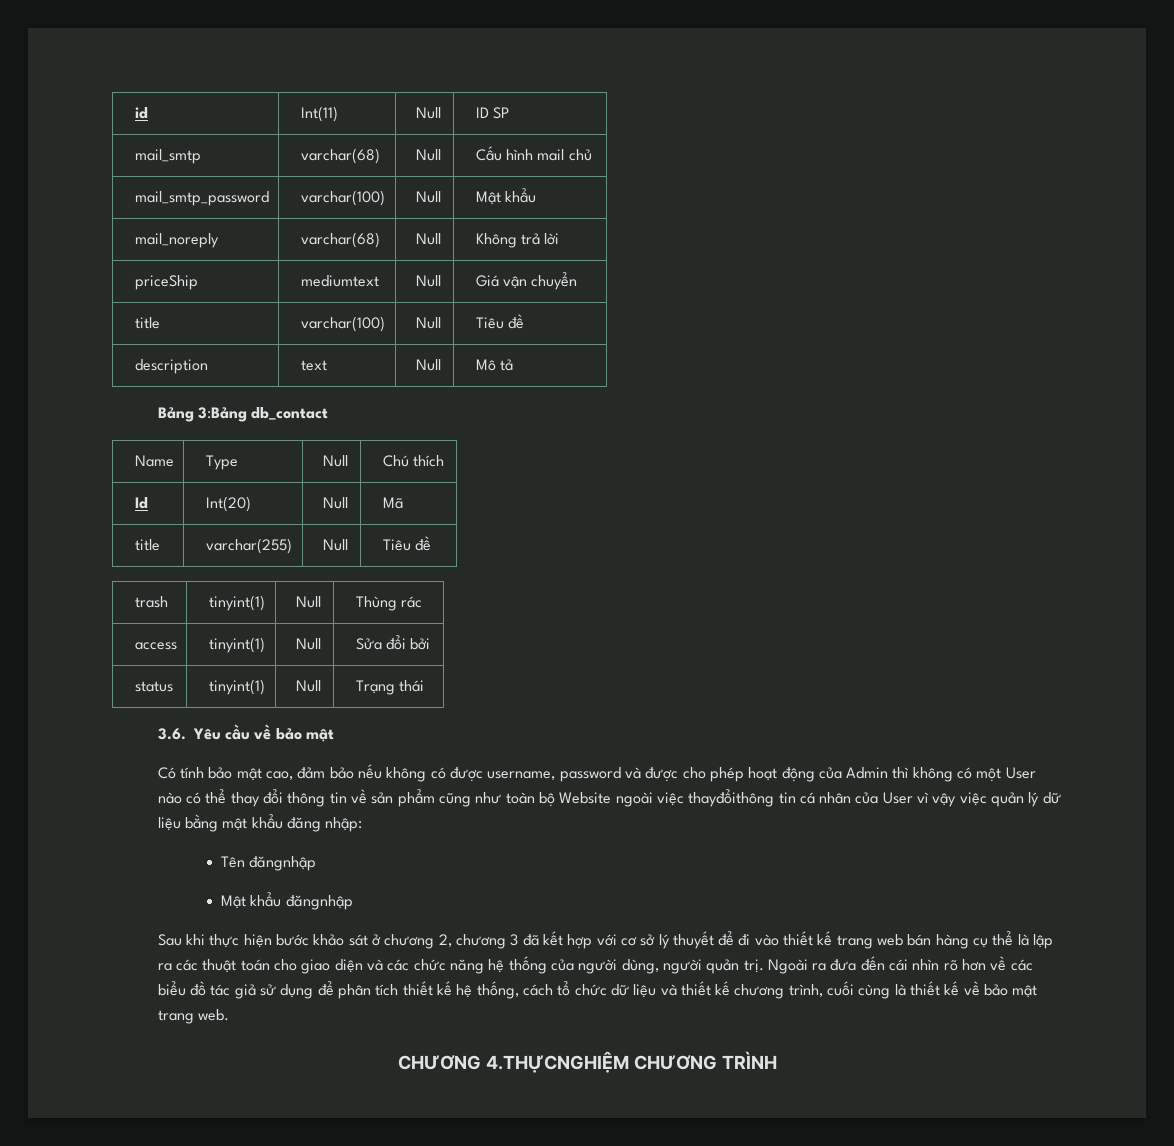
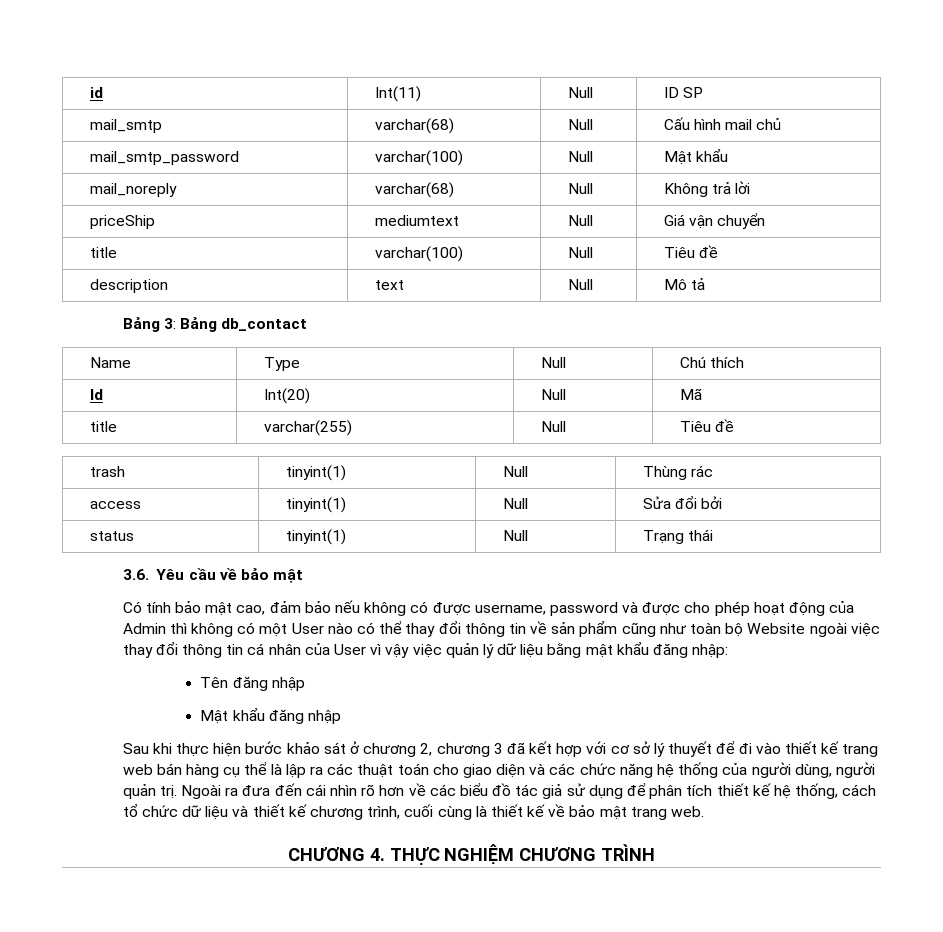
[198,407,248,422] 3:Bảng -> [163,317,218,332] 3: Bảng
[688,789,775,807] thayđổithông -> [122,642,223,658] thay đổi thông
[249,856,317,871] [221,892,353,910] đăngnhập // Mật khẩu đăngnhập -> [232,676,305,691] [200,708,341,724] đăng nhập // Mật khẩu đăng nhập
[485,1051,629,1073] 4.THỰCNGHIỆM -> [369,844,515,865] 4. THỰC NGHIỆM

